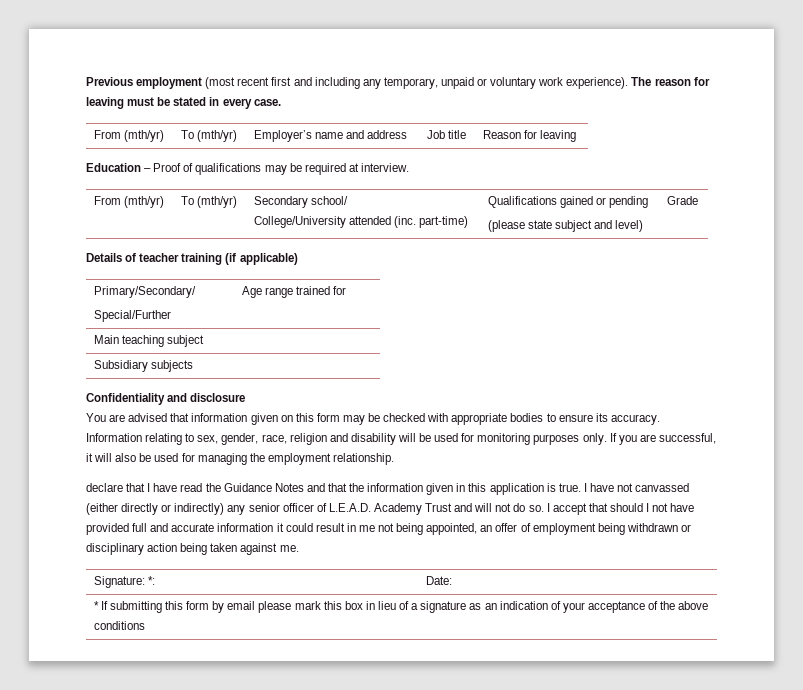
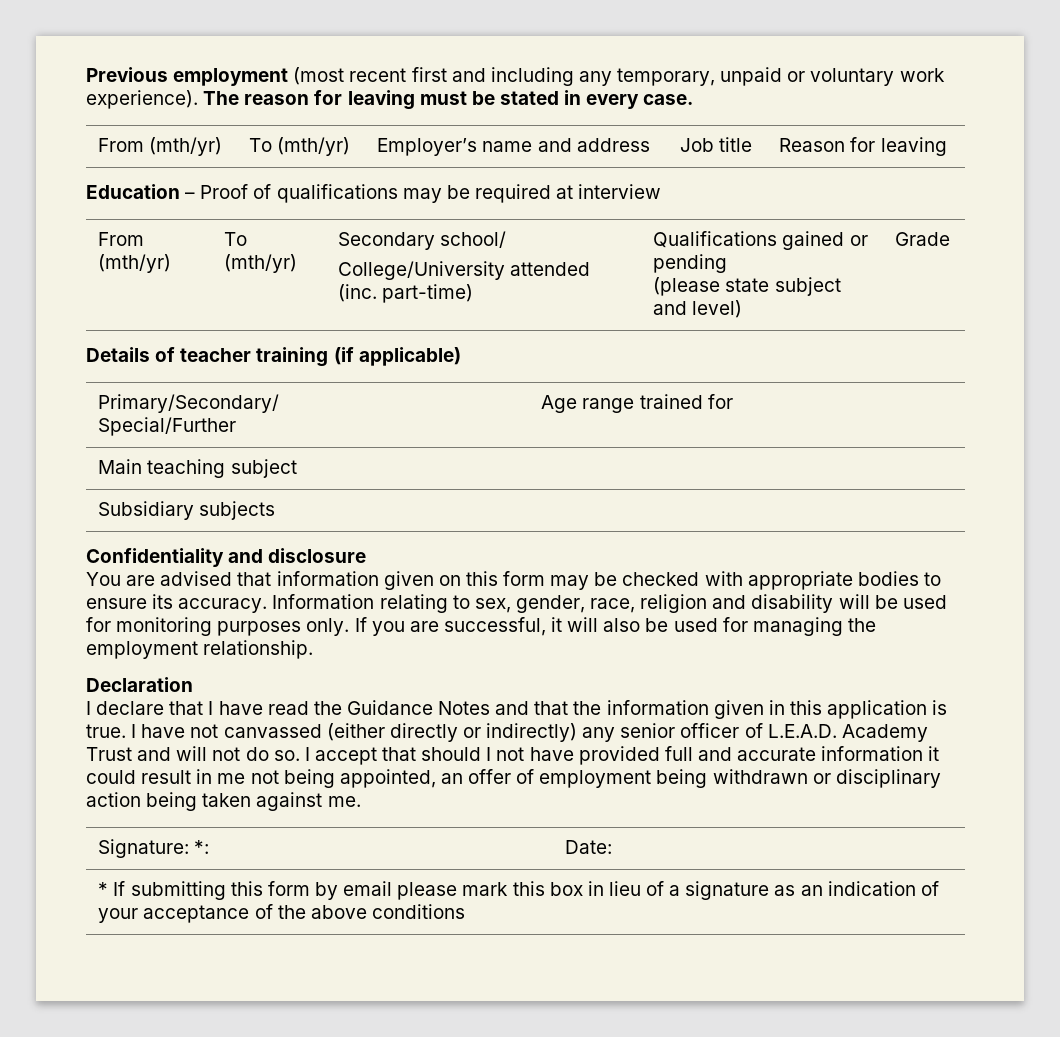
[360,163,409,172] interview. -> [578,184,662,199] interview
(394, 459) none -> [86,677,193,692] [86,701,91,715] Declaration // I

